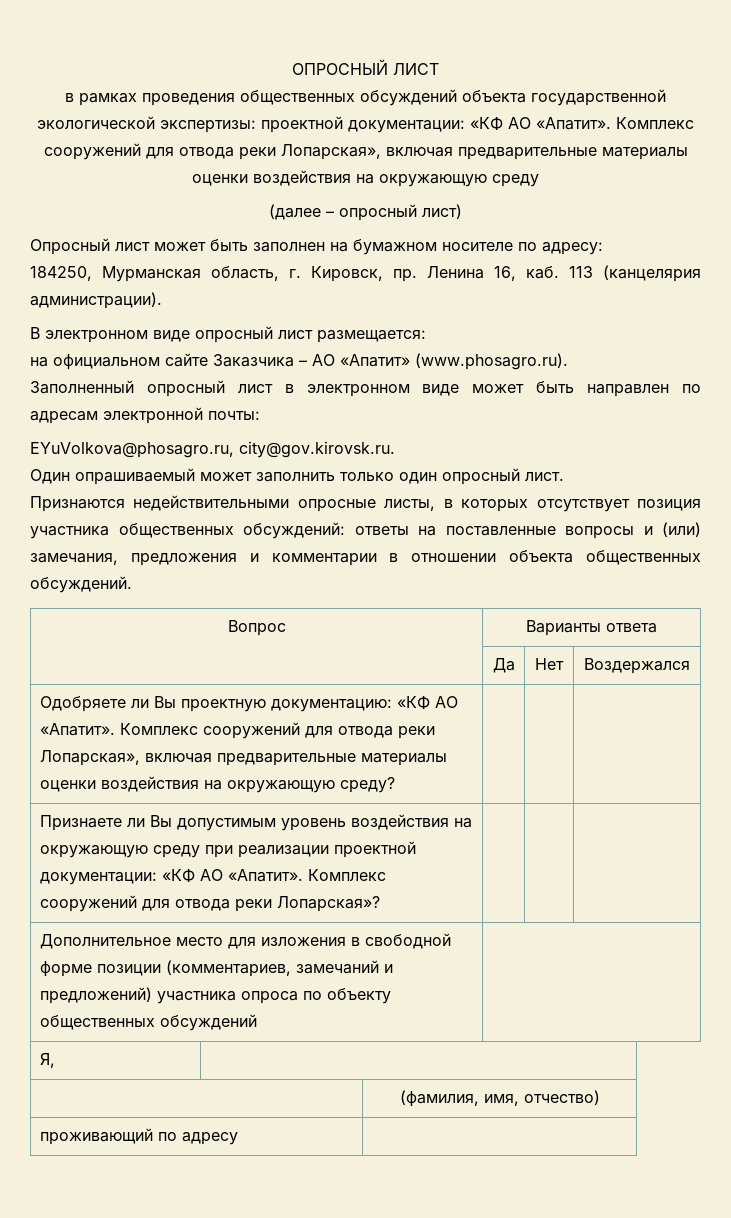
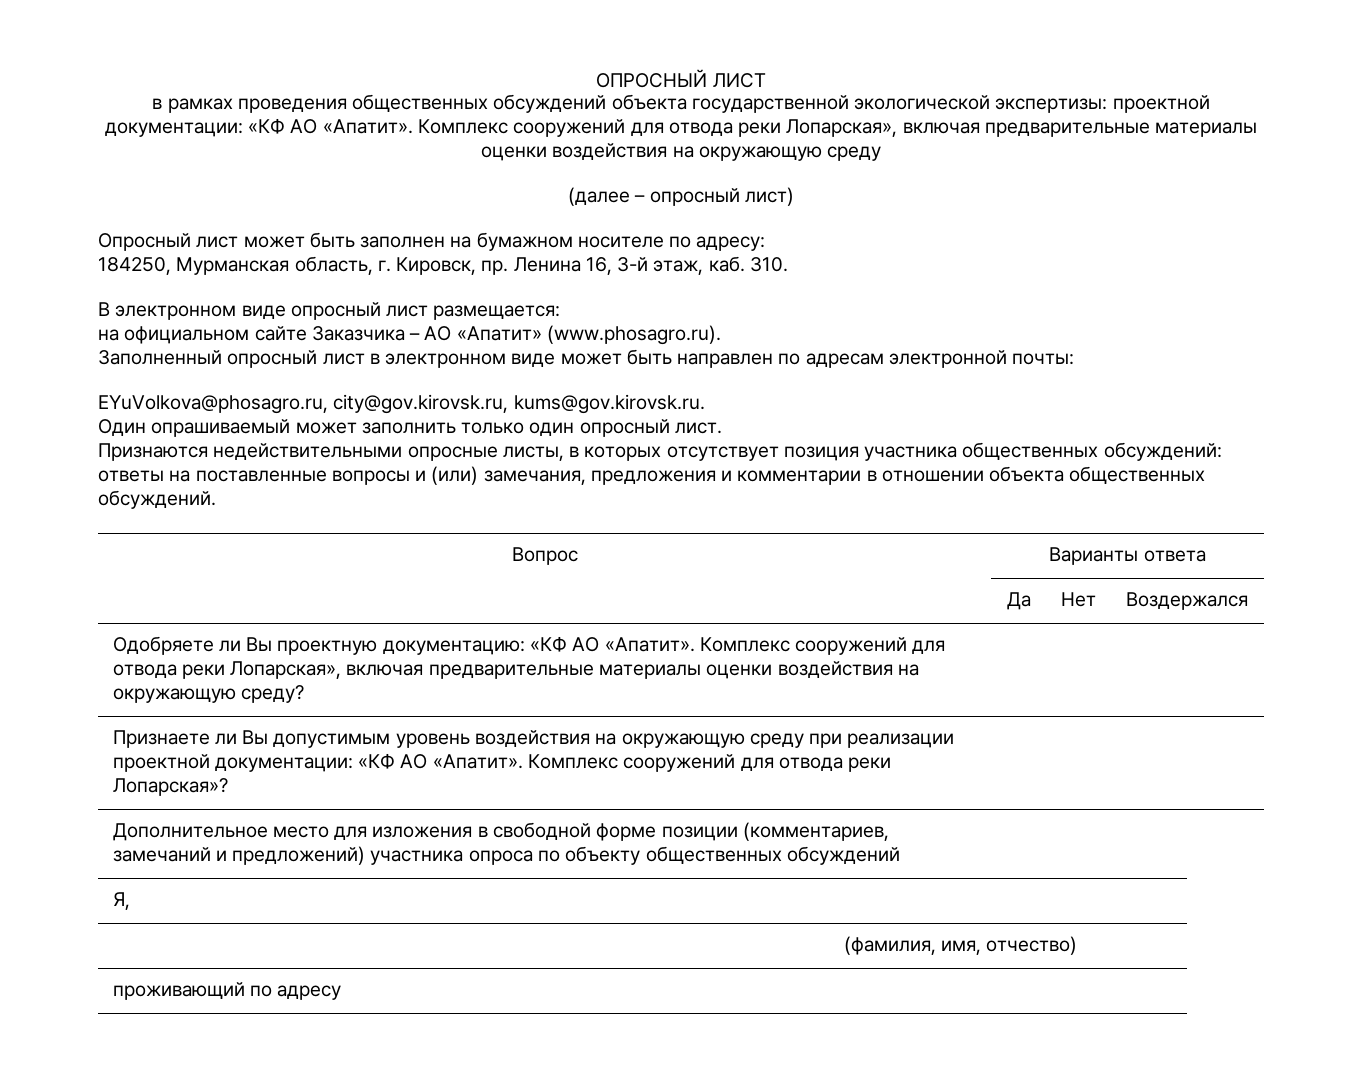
[526,265,701,282] [30,292,162,309] каб. 113 (канцелярия администрации). -> [617,256,788,275] 3-й этаж, каб. 310.
[239,441,395,458] city@gov.kirovsk.ru. -> [333,394,705,414] city@gov.kirovsk.ru, kums@gov.kirovsk.ru.

